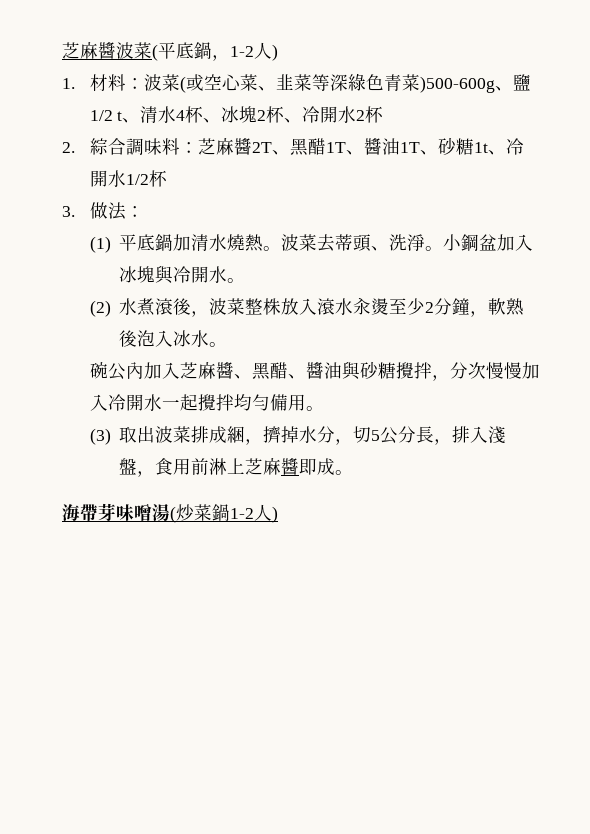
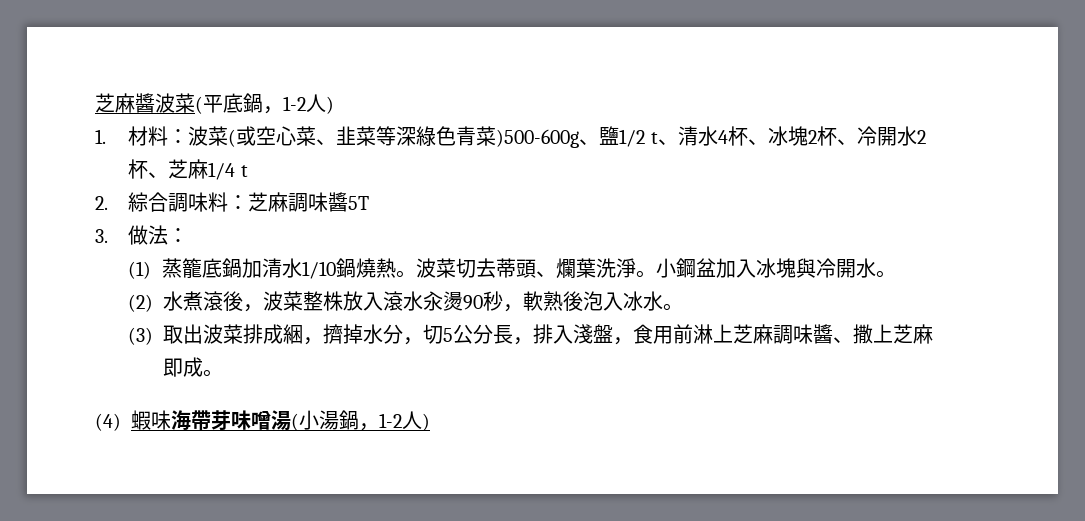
(384, 114) none -> [148,159,248,180] 、芝麻1/4 t
[233,137,524,156] [89,170,167,187] 醬2T、黑醋1T、醬油1T、砂糖1t、冷開水1/2杯 -> [288,192,370,212] 調味醬5T
[119,234,138,251] 平 -> [161,258,202,278] 蒸籠
(228, 242) none -> [301,258,356,279] 1/10鍋
(318, 242) none -> [455,258,476,278] 切
(390, 248) none -> [555,258,596,279] 爛葉
[389,298,471,315] 至少2分鐘 -> [463,291,504,311] 90秒
[89,361,540,381] [89,394,324,411] // 碗公內加入芝麻醬、黑醋、醬油與砂糖攪拌，分次慢慢加入冷開水一起攪拌均勻備用。 -> (684, 307) none
[281,458,300,475] 醬 -> [773,324,934,344] 調味醬、撒上芝麻
(354, 472) none -> [95,410,171,431] (4)蝦味
[176,504,230,521] 炒菜鍋 -> [299,410,379,431] 小湯鍋，

